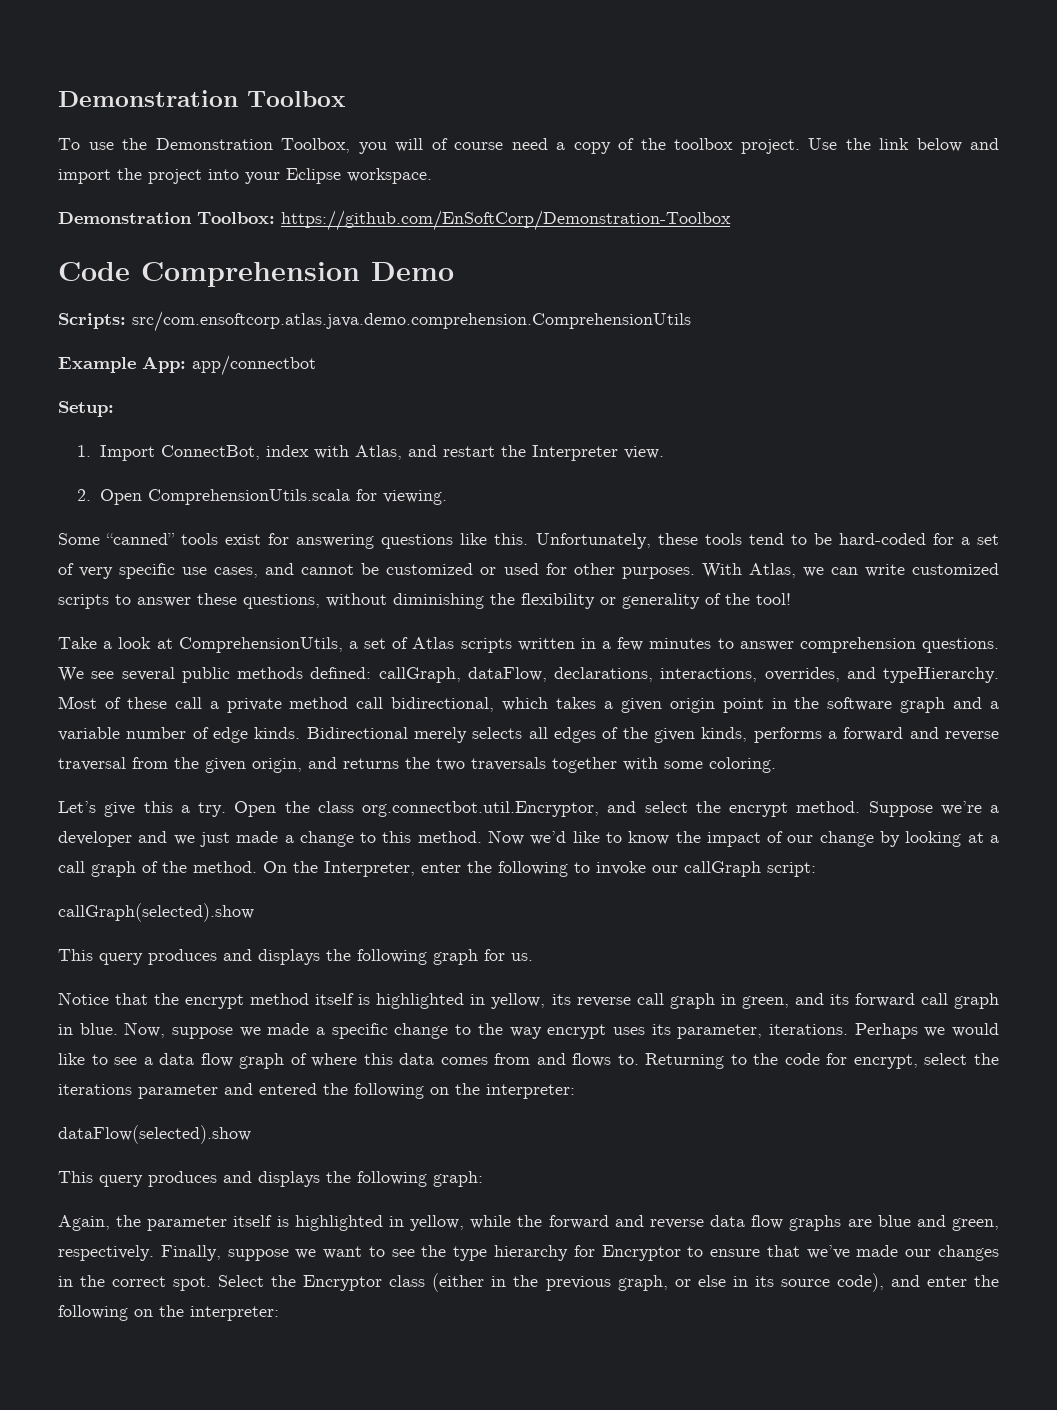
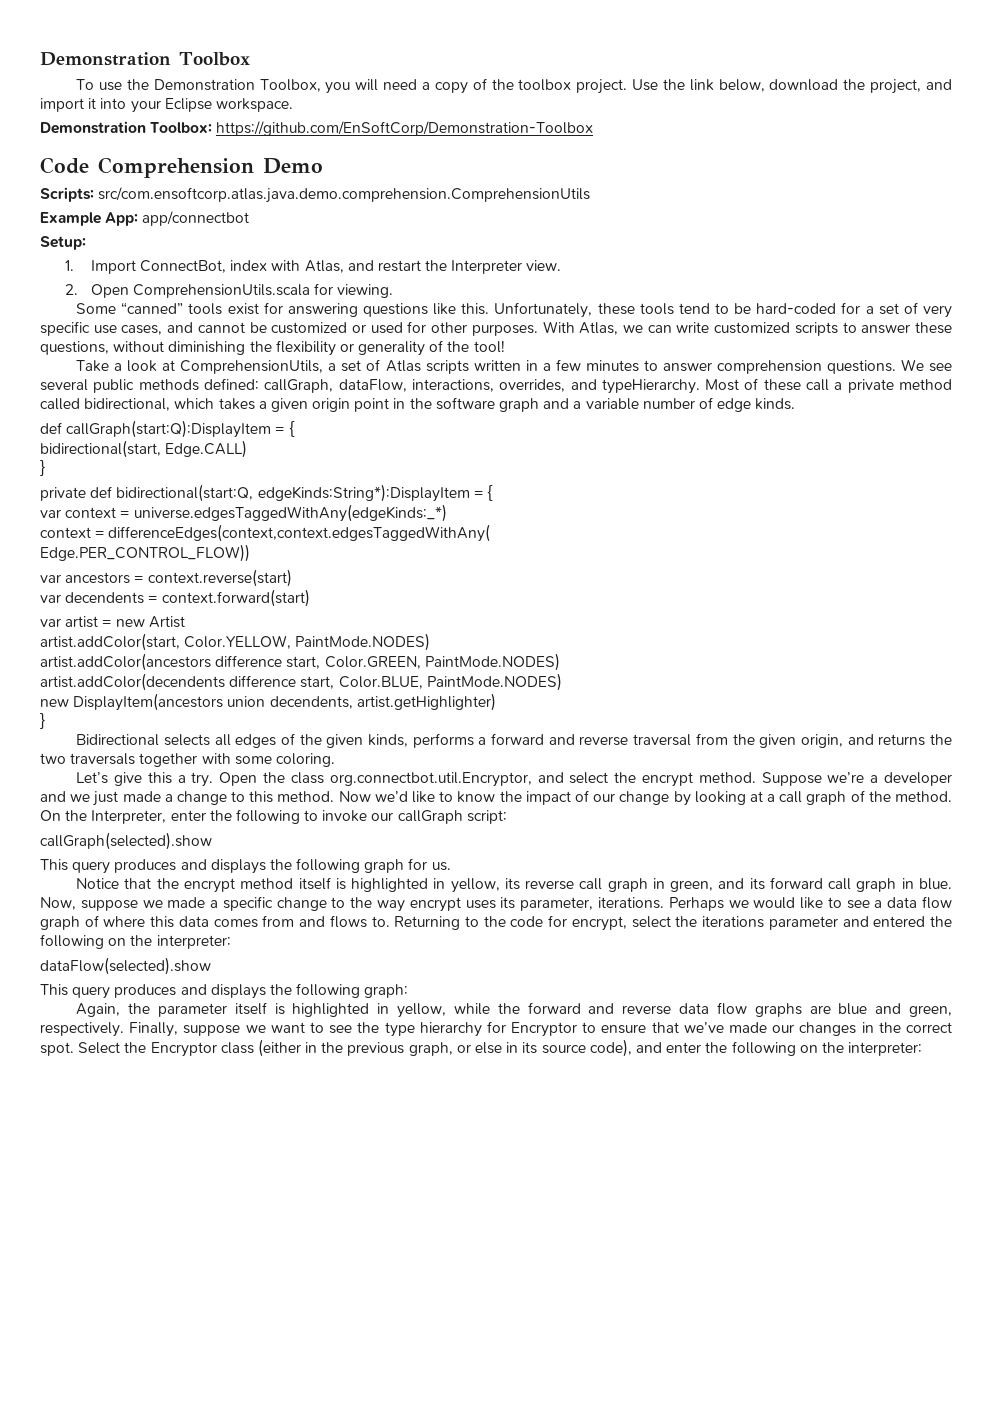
[431,138,503,150] of course -> (379, 85) none
[916,138,999,152] [58,168,202,184] below and import the project -> [718,79,953,94] [40,98,97,112] below, download the project, and import it
[554,667,653,682] declarations, -> (407, 385) none
[356,697,384,709] call -> [40,398,80,410] called
[306,727,467,743] Bidirectional merely -> [40,420,295,438] [40,440,248,458] [40,460,45,476] [40,484,493,502] [40,504,447,522] [40,524,491,542] [40,544,250,562] [40,569,292,587] [40,589,310,607] [40,616,185,628] [40,633,431,651] [40,653,560,671] [40,673,562,691] [40,693,496,711] [40,713,45,729] [76,734,160,746] // def callGraph(start:Q):DisplayItem = { // bidirectional(start, Edge.CALL) // } // private def bidirectional(start:Q, edgeKinds:String*):DisplayItem = { // var context = universe.edgesTaggedWithAny(edgeKinds:_*) // context = differenceEdges(context,context.edgesTaggedWithAny( // Edge.PER_CONTROL_FLOW)) // var ancestors = context.reverse(start) // var decendents = context.forward(start) // var artist = new Artist // artist.addColor(start, Color.YELLOW, PaintMode.NODES) // artist.addColor(ancestors difference start, Color.GREEN, PaintMode.NODES) // artist.addColor(decendents difference start, Color.BLUE, PaintMode.NODES) // new DisplayItem(ancestors union decendents, artist.getHighlighter) // } // Bidirectional

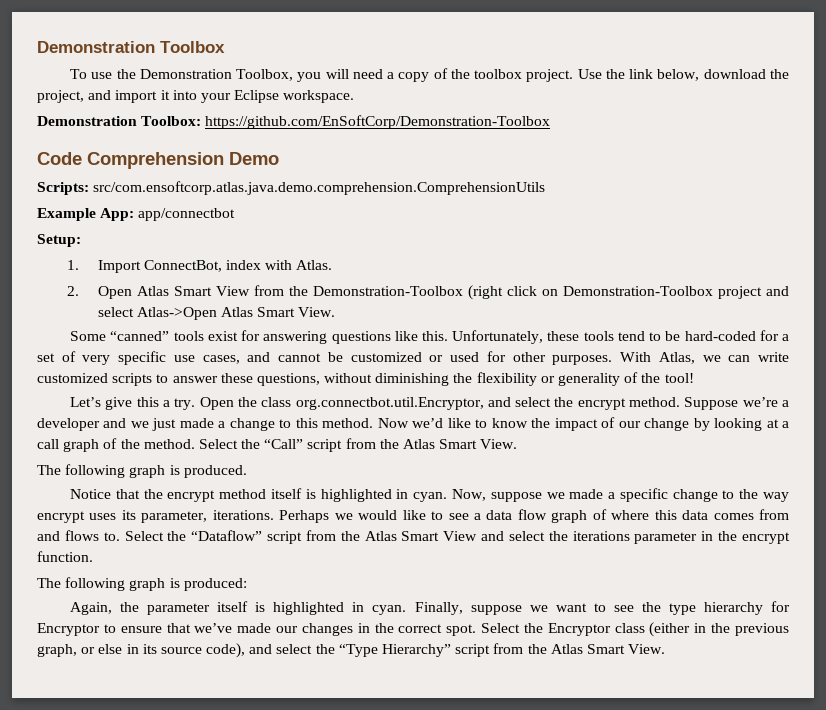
[304,260,562,274] [65,283,394,298] Atlas, and restart the Interpreter view. // 2. Open ComprehensionUtils.scala for viewing. -> [296,260,333,270] [67,285,789,300] [97,307,336,320] Atlas. // 2. Open Atlas Smart View from the Demonstration-Toolbox (right click on Demonstration-Toolbox project and select Atlas->Open Atlas Smart View.
[76,359,953,374] [40,378,952,394] [40,397,796,412] [40,420,295,438] [40,440,248,458] [40,460,45,476] [40,484,493,502] [40,504,447,522] [40,524,491,542] [40,544,250,562] [40,569,292,587] [40,589,310,607] [40,616,185,628] [40,633,431,651] [40,653,560,671] [40,673,562,691] [40,693,496,711] [40,713,45,729] [76,733,953,748] [40,753,335,767] // Take a look at ComprehensionUtils, a set of Atlas scripts written in a few minutes to answer comprehension questions. We see several public methods defined: callGraph, dataFlow, interactions, overrides, and typeHierarchy. Most of these call a private method called bidirectional, which takes a given origin point in the software graph and a variable number of edge kinds. // def callGraph(start:Q):DisplayItem = { // bidirectional(start, Edge.CALL) // } // private def bidirectional(start:Q, edgeKinds:String*):DisplayItem = { // var context = universe.edgesTaggedWithAny(edgeKinds:_*) // context = differenceEdges(context,context.edgesTaggedWithAny( // Edge.PER_CONTROL_FLOW)) // var ancestors = context.reverse(start) // var decendents = context.forward(start) // var artist = new Artist // artist.addColor(start, Color.YELLOW, PaintMode.NODES) // artist.addColor(ancestors difference start, Color.GREEN, PaintMode.NODES) // artist.addColor(decendents difference start, Color.BLUE, PaintMode.NODES) // new DisplayItem(ancestors union decendents, artist.getHighlighter) // } // Bidirectional selects all edges of the given kinds, performs a forward and reverse traversal from the given origin, and returns the two traversals together with some coloring. -> (694, 378) none
[40,809,507,824] [40,832,212,850] [40,858,451,874] On the Interpreter, enter the following to invoke our callGraph script: // callGraph(selected).show // This query produces and displays the following graph for us. -> [198,438,518,452] [37,464,247,478] Select the “Call” script from the Atlas Smart View. // The following graph is produced.
[450,877,952,893] yellow, its reverse call graph in green, and its forward call graph in blue. -> [413,492,448,502] cyan.
[394,915,953,931] [40,934,231,949] [40,957,211,975] [40,983,409,999] Returning to the code for encrypt, select the iterations parameter and entered the following on the interpreter: // dataFlow(selected).show // This query produces and displays the following graph: -> [124,530,791,544] [37,551,93,562] [37,577,247,591] Select the “Dataflow” script from the Atlas Smart View and select the iterations parameter in the encrypt function. // The following graph is produced:
[397,1002,952,1018] [40,1022,124,1037] yellow, while the forward and reverse data flow graphs are blue and green, respectively. -> [372,605,407,615] cyan.
[666,1041,923,1056] enter the following on the interpreter: -> [276,643,666,657] select the “Type Hierarchy” script from the Atlas Smart View.

